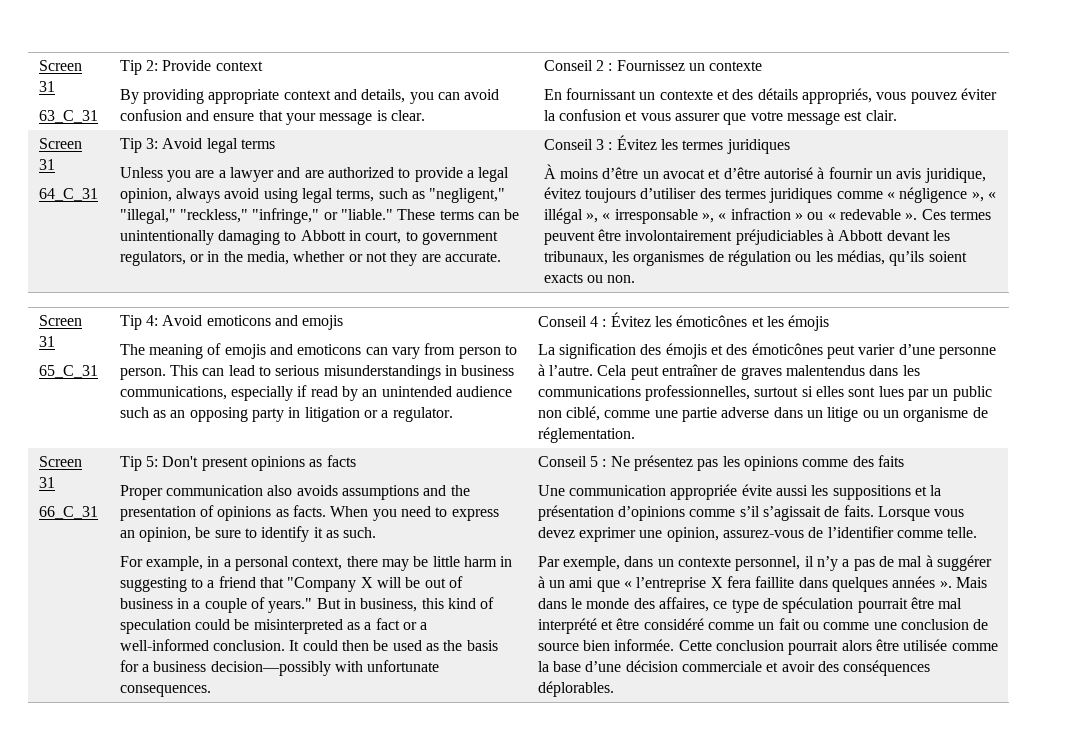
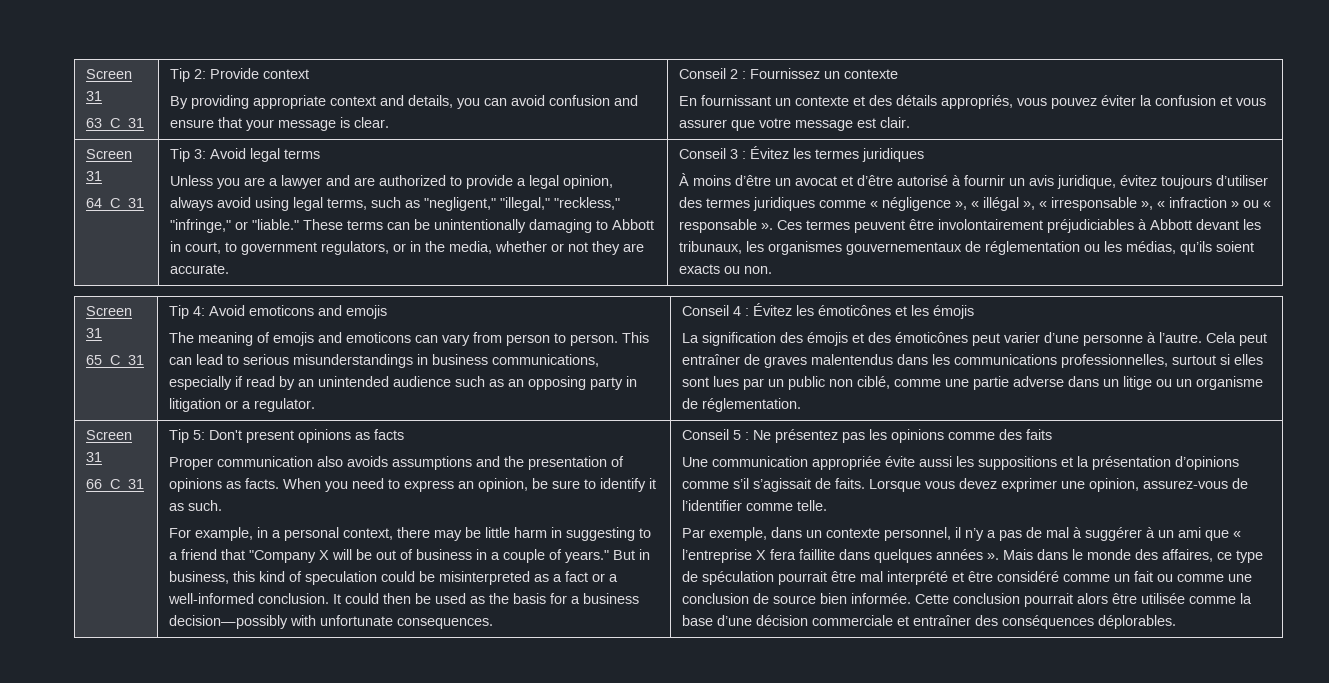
[839,209,901,220] redevable -> [678,219,757,233] responsable
[708,250,791,266] de régulation -> [845,241,1080,255] gouvernementaux de réglementation
[781,661,815,672] avoir -> [912,615,971,626] entraîner

